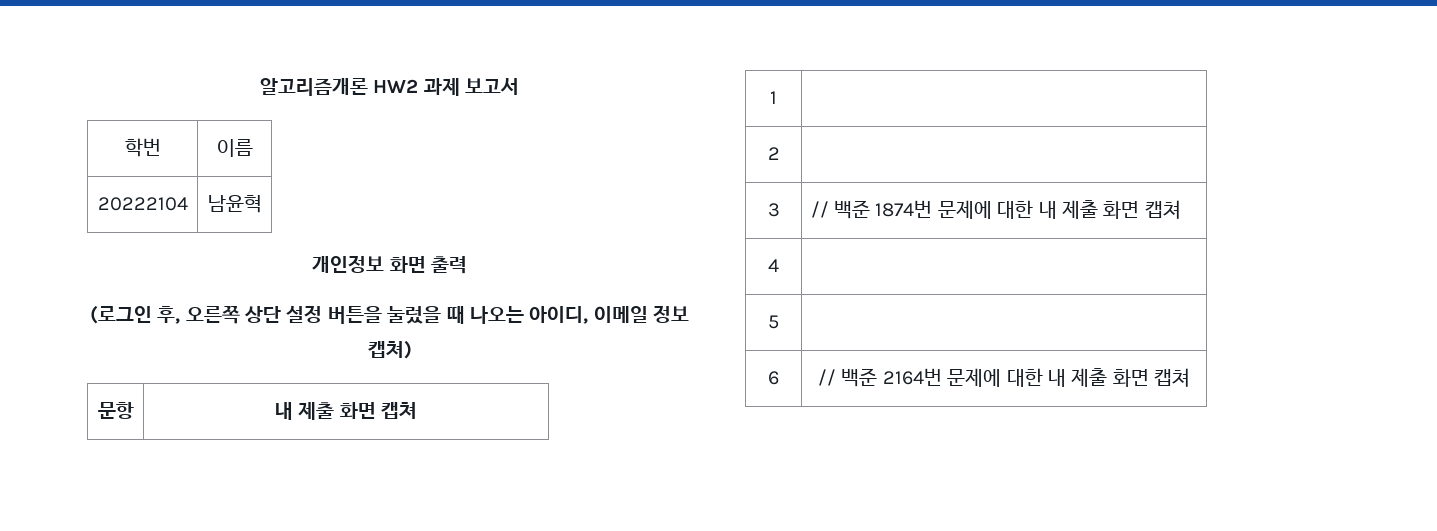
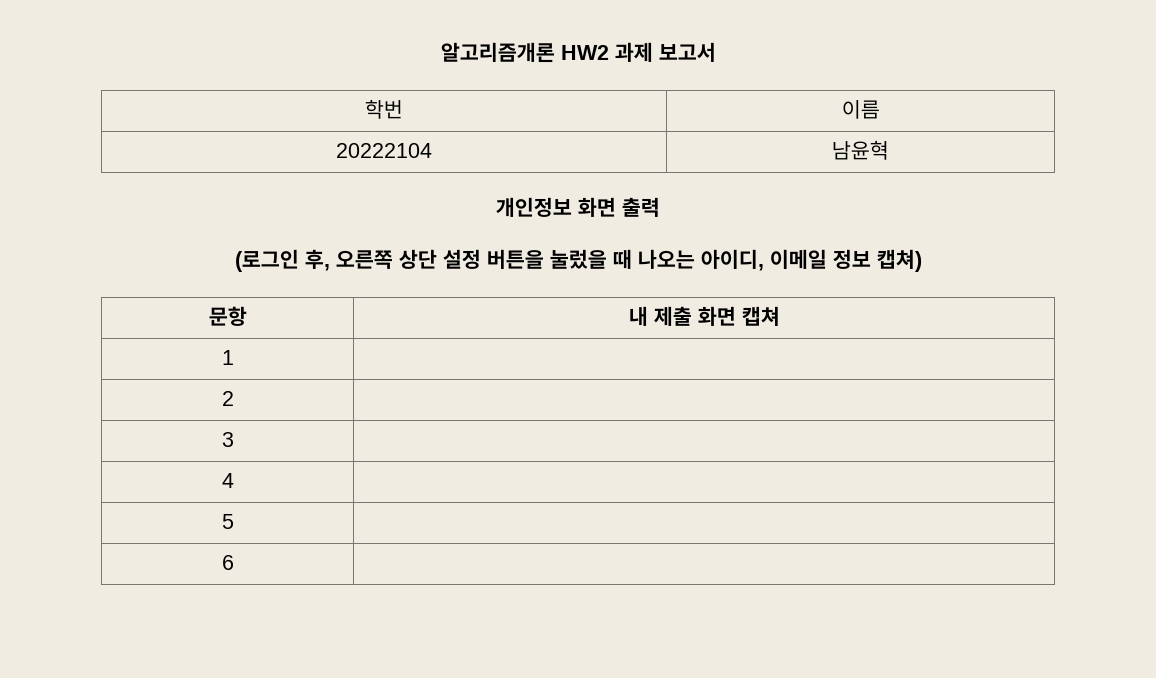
[810,200,1181,219] [768,259,779,272] [768,315,779,329] [768,371,779,385] [817,368,1191,387] // 백준 1874번 문제에 대한 내 제출 화면 캡쳐 // 4 | // 5 | // 6 | // 백준 2164번 문제에 대한 내 제출 화면 캡쳐 -> [221,473,234,488] [221,514,234,529] [221,555,234,570] // 4 | // 5 | // 6 |

